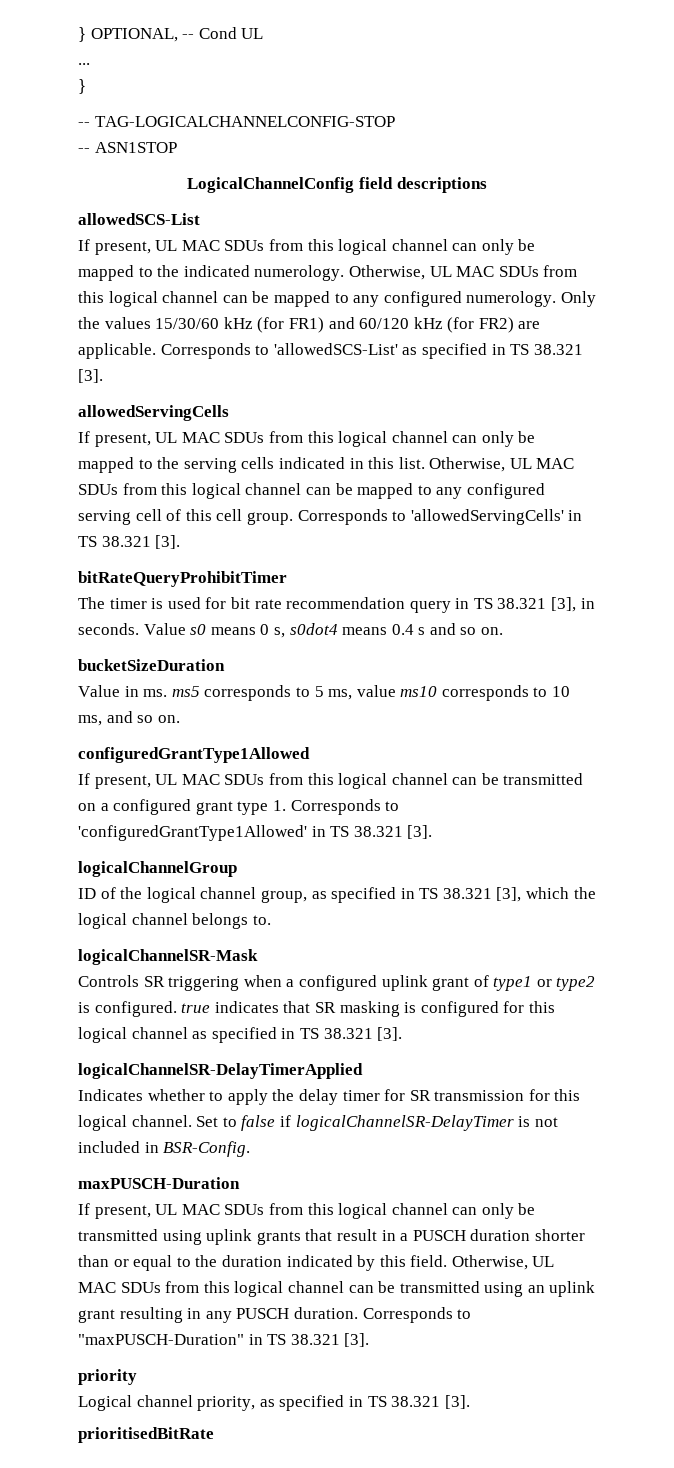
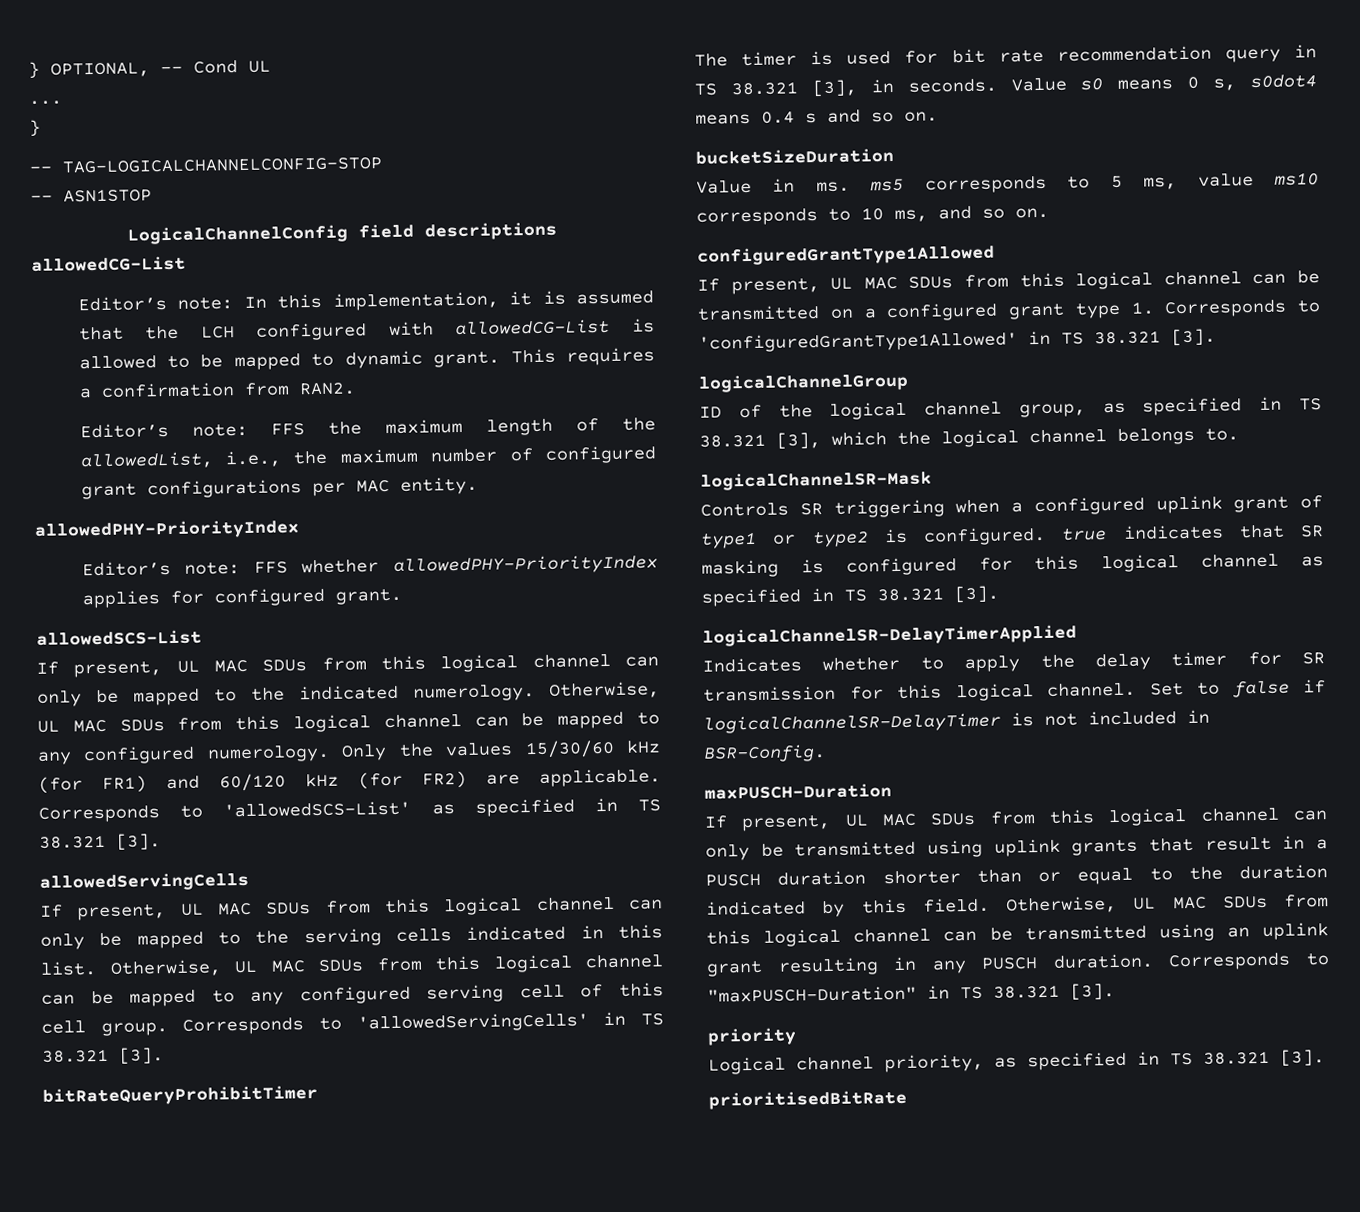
(487, 185) none -> [31,255,186,272] [77,290,654,312] [78,318,655,341] [78,347,655,371] [78,382,356,399] [79,417,656,439] [79,445,657,470] [80,476,478,500] [34,519,300,540] [81,554,658,577] [81,587,402,609] // allowedCG-List // Editor’s note: In this implementation, it is assumed that the LCH configured with allowedCG-List is allowed to be mapped to dynamic grant. This requires a confirmation from RAN2. // Editor’s note: FFS the maximum length of the allowedList, i.e., the maximum number of configured grant configurations per MAC entity. // allowedPHY-PriorityIndex // Editor’s note: FFS whether allowedPHY-PriorityIndex applies for configured grant.

